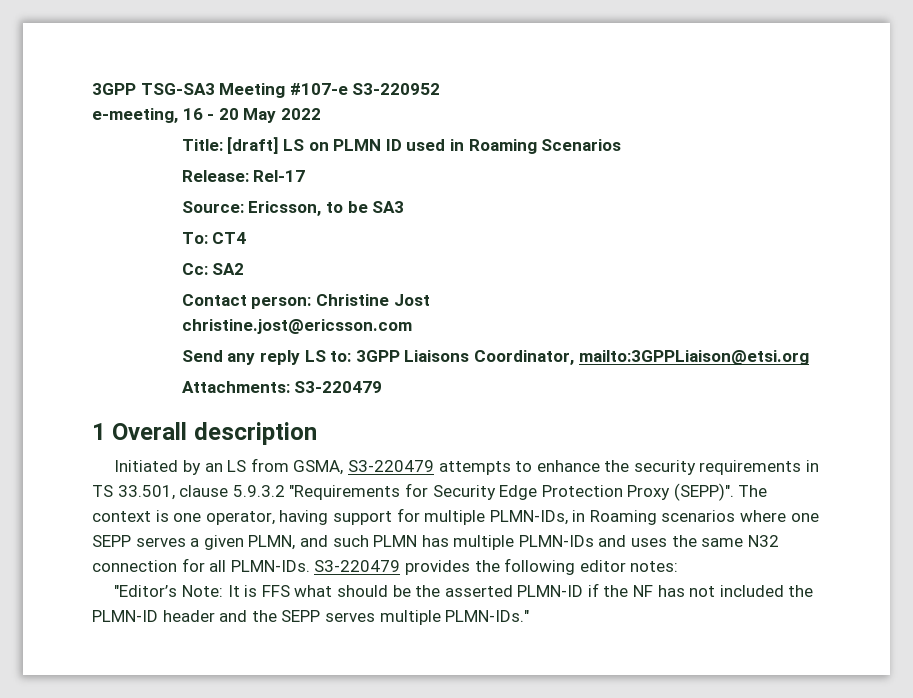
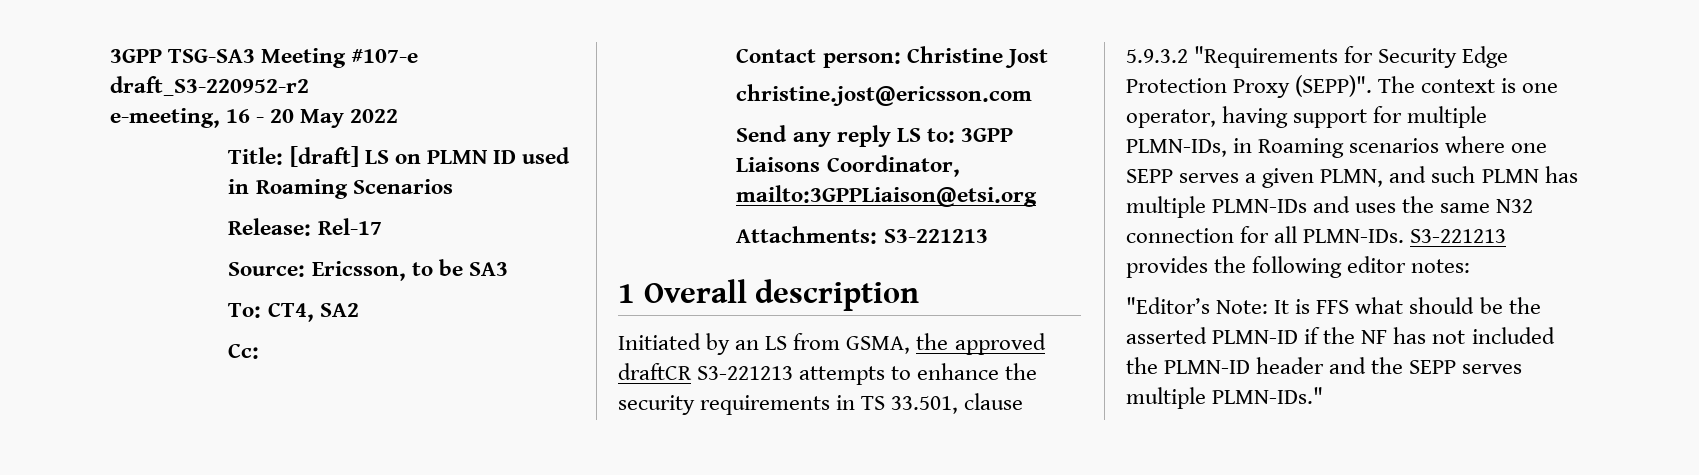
[352,83,441,95] S3-220952 -> [110,76,309,96] draft_S3-220952-r2
[212,232,247,244] CT4 -> [267,302,359,322] CT4, SA2
[212,263,245,275] SA2 -> (260, 351) none
[294,381,383,393] S3-220479 -> [883,229,988,243] S3-221213
[347,460,434,472] S3-220479 -> [916,333,1046,355] [618,363,794,380] the approved draftCR S3-221213
[314,560,401,572] S3-220479 -> [1410,229,1507,243] S3-221213

